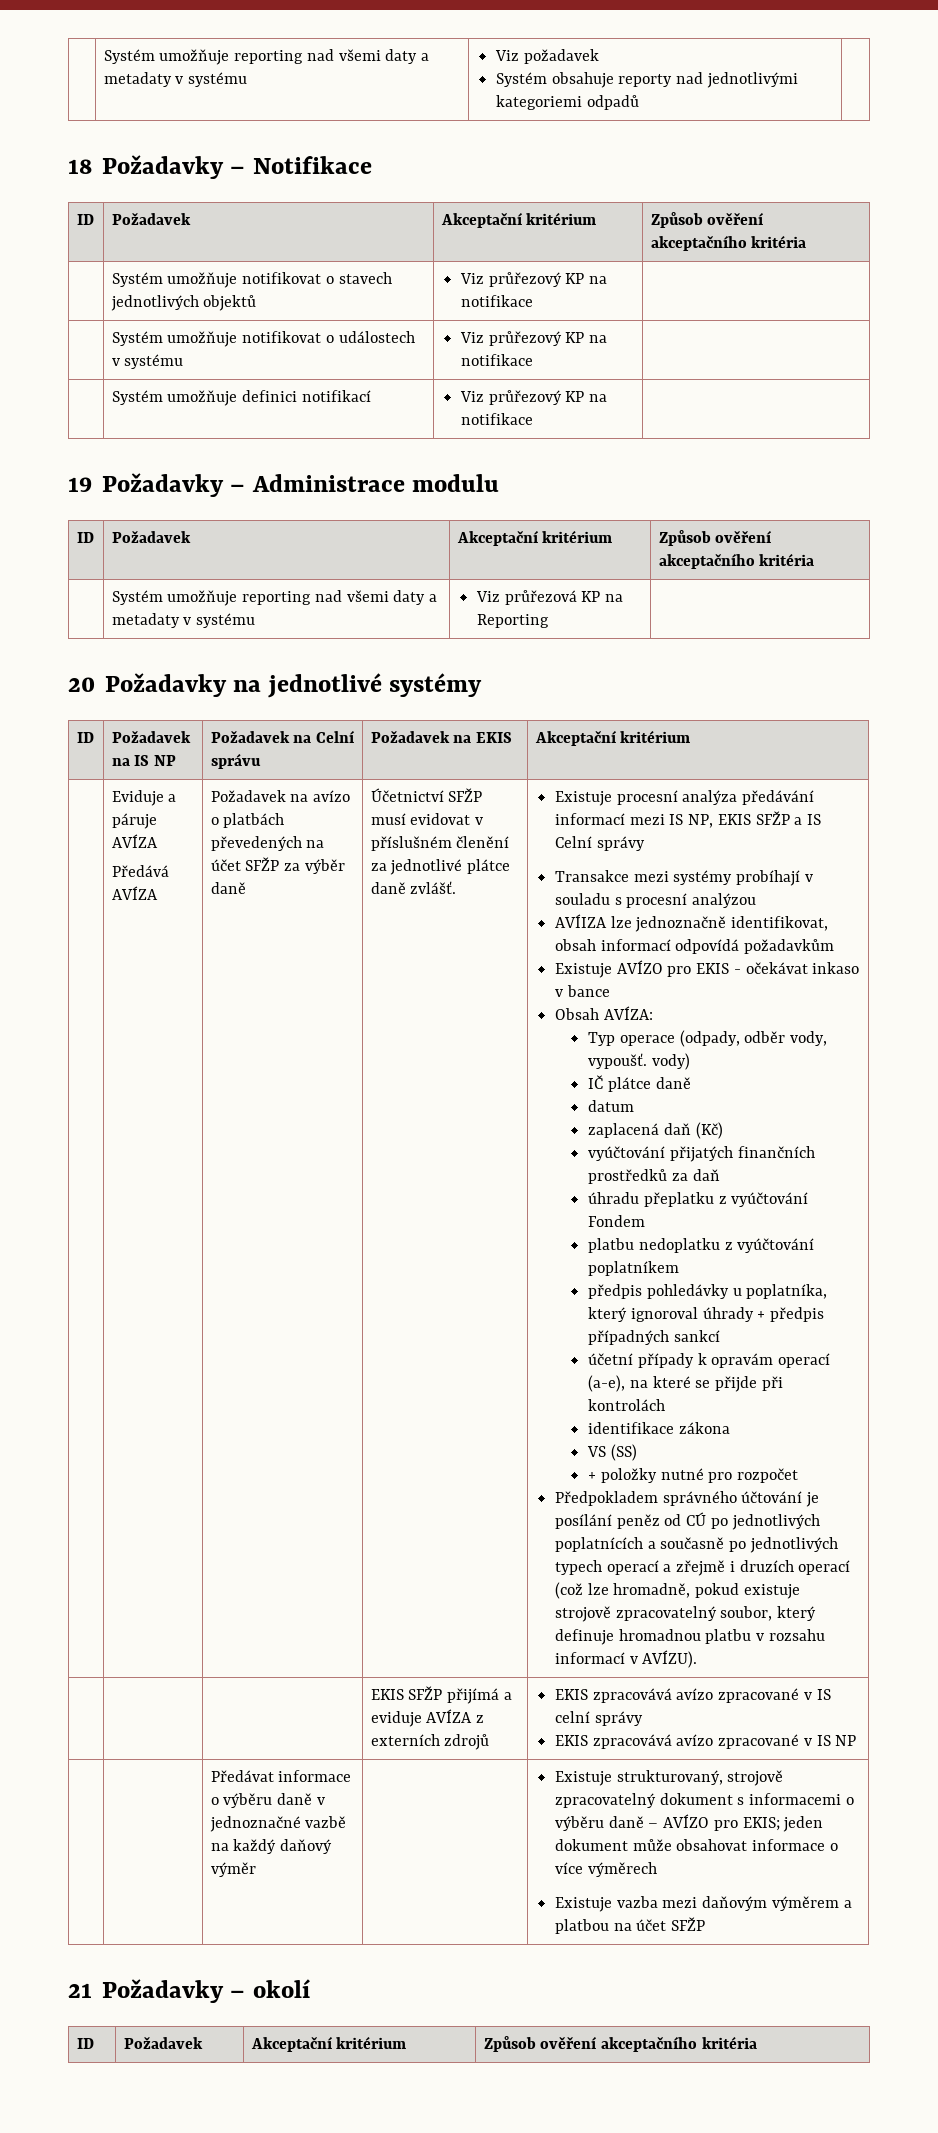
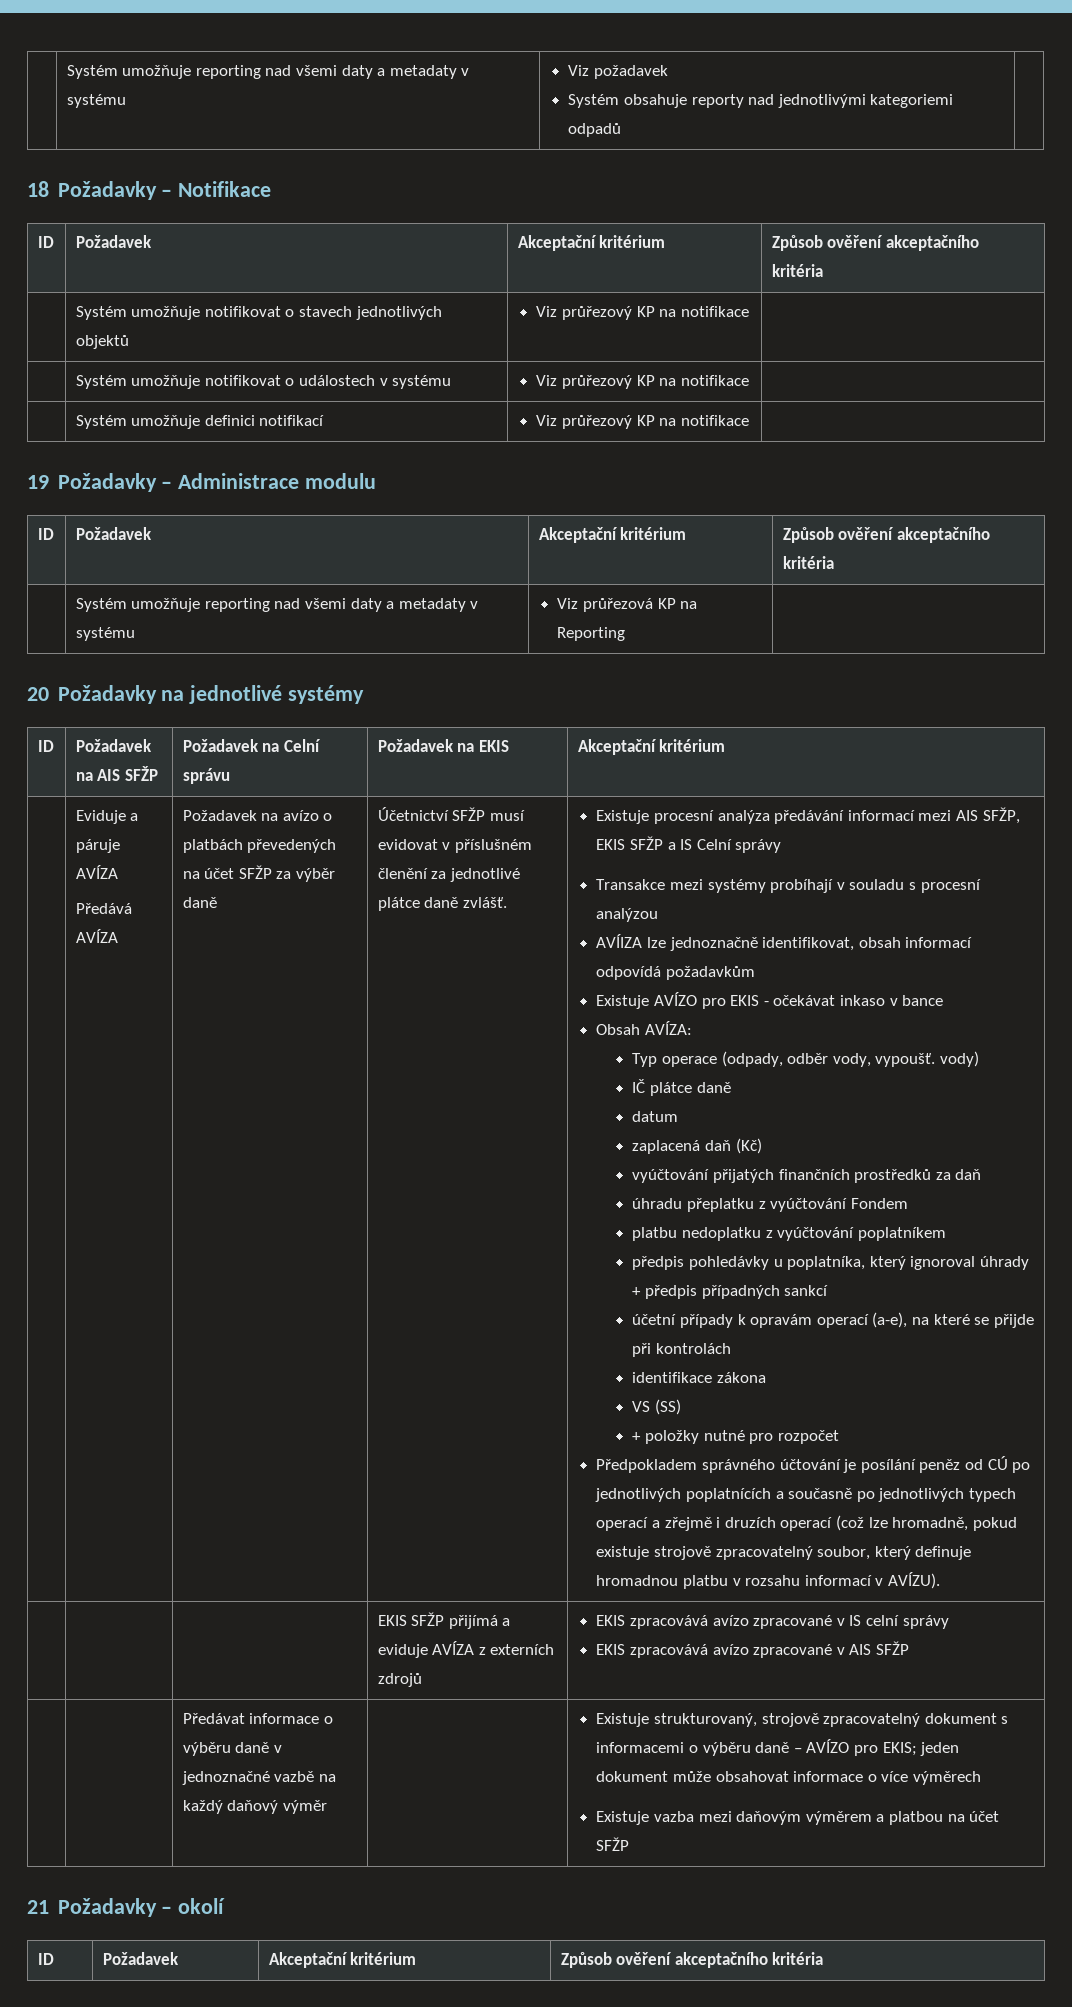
[134,755,177,766] IS NP -> [97,766,158,781] AIS SFŽP
[669,814,714,828] IS NP, -> [955,807,1020,824] AIS SFŽP,
[816,1735,857,1746] IS NP -> [849,1641,909,1655] AIS SFŽP

